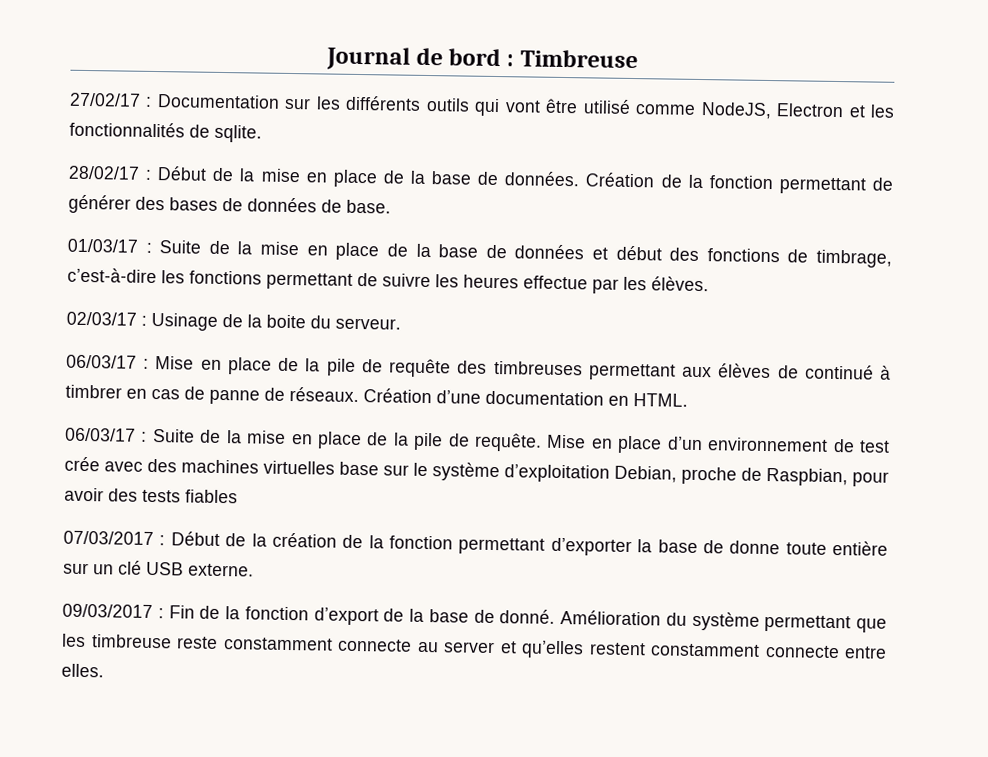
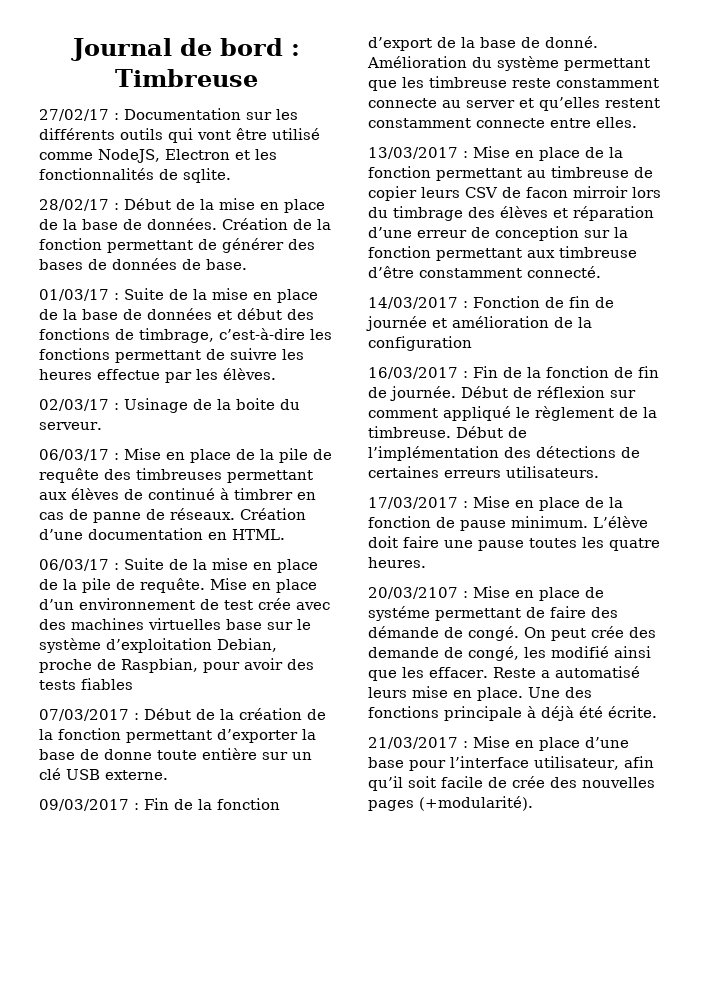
(104, 670) none -> [368,146,623,161] [368,166,653,181] [368,186,661,201] [368,206,654,221] [368,226,628,241] [368,246,637,261] [368,266,601,278] [368,296,614,309] [366,316,592,331] [368,336,472,351] [368,366,659,379] [368,386,636,401] [368,406,657,421] [368,426,527,438] [368,446,640,461] [368,466,599,478] [368,496,623,511] [368,516,648,531] [368,536,660,551] [368,557,426,568] [368,586,604,601] [368,606,618,621] [368,626,656,641] [368,646,651,661] [368,666,640,681] [368,686,592,701] [368,706,657,721] [368,736,629,751] [368,756,654,771] [368,776,655,791] [368,796,533,811] // 13/03/2017 : Mise en place de la fonction permettant au timbreuse de copier leurs CSV de facon mirroir lors du timbrage des élèves et réparation d’une erreur de conception sur la fonction permettant aux timbreuse d’être constamment connecté. // 14/03/2017 : Fonction de fin de journée et amélioration de la configuration // 16/03/2017 : Fin de la fonction de fin de journée. Début de réflexion sur comment appliqué le règlement de la timbreuse. Début de l’implémentation des détections de certaines erreurs utilisateurs. // 17/03/2017 : Mise en place de la fonction de pause minimum. L’élève doit faire une pause toutes les quatre heures. // 20/03/2107 : Mise en place de systéme permettant de faire des démande de congé. On peut crée des demande de congé, les modifié ainsi que les effacer. Reste a automatisé leurs mise en place. Une des fonctions principale à déjà été écrite. // 21/03/2017 : Mise en place d’une base pour l’interface utilisateur, afin qu’il soit facile de crée des nouvelles pages (+modularité).

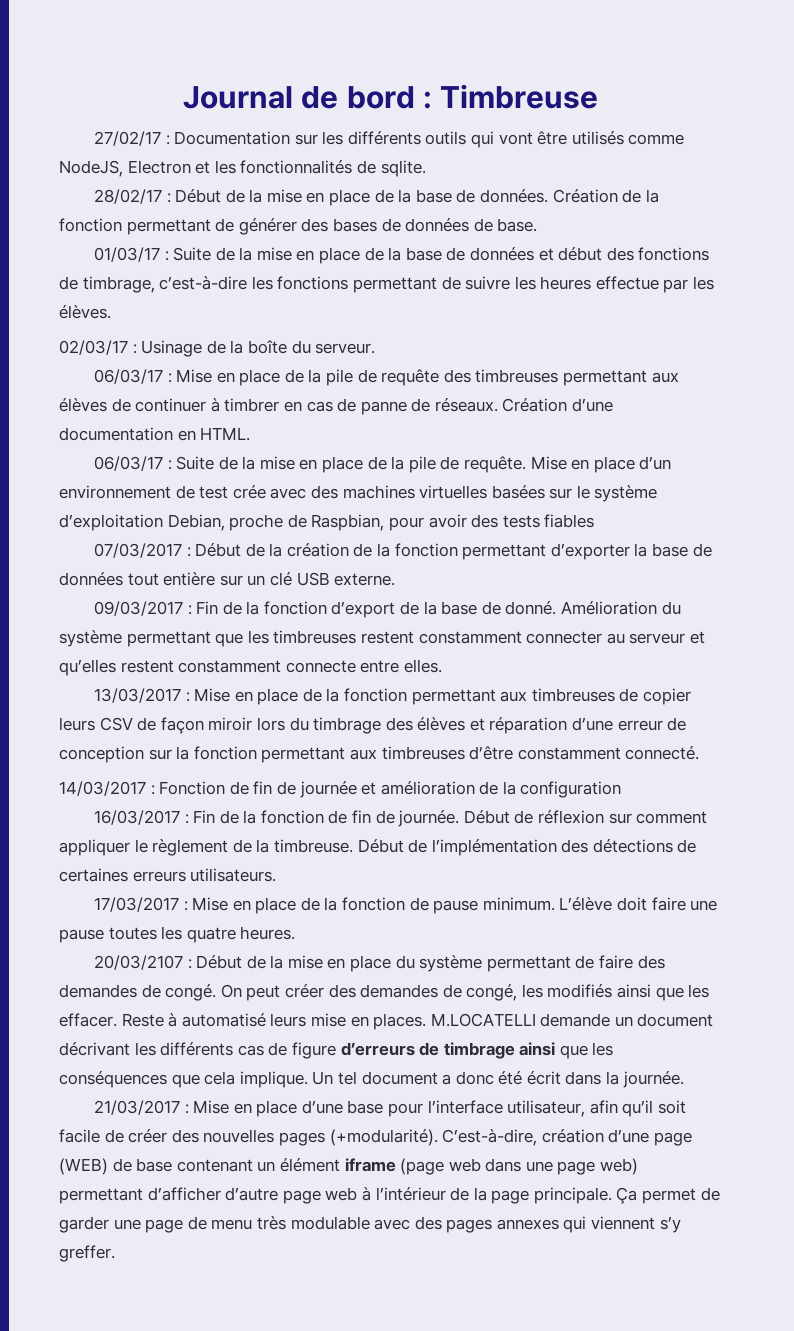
[272,128,320,140] utilisé -> [571,131,624,145] utilisés
[236,398,275,410] boite -> [247,340,287,354] boîte
[148,488,215,500] continué -> [135,398,207,412] continuer
[226,619,262,630] base -> [491,485,545,499] basées
[104,749,197,760] donne toute -> [59,572,159,586] données tout
[429,76,659,88] [368,98,515,108] timbreuse reste constamment connecte au server -> [273,630,686,644] timbreuses restent constamment connecter au serveur
[527,166,629,178] au timbreuse -> [500,688,615,702] aux timbreuses
[526,186,628,198] facon mirroir -> [160,717,253,734] façon miroir
[559,246,637,258] timbreuse -> [381,746,465,760] timbreuses
[443,406,511,421] appliqué -> [59,839,130,856] appliquer
[473,586,604,601] [368,606,430,621] Mise en place de systéme -> [196,955,483,972] Début de la mise en place du système
[368,626,439,638] démande -> [59,984,137,998] demandes
[591,626,656,638] [368,647,439,658] crée des demande -> [284,984,439,998] créer des demandes
[551,646,609,658] modifié -> [547,984,613,998] modifiés
[540,670,550,678] a -> [168,1013,178,1027] à
[477,687,592,701] [368,706,657,721] place. Une des fonctions principale à déjà été écrite. -> [373,1013,714,1030] [59,1042,614,1059] [59,1071,684,1088] places. M.LOCATELLI demande un document décrivant les différents cas de figure d’erreurs de timbrage ainsi que les conséquences que cela implique. Un tel document a donc été écrit dans la journée.
[512,776,545,788] crée -> [128,1129,168,1143] créer
(533, 803) none -> [442,1129,692,1146] [59,1158,639,1175] [59,1187,720,1204] [59,1216,681,1233] [59,1245,115,1262] C’est-à-dire, création d’une page (WEB) de base contenant un élément iframe (page web dans une page web) permettant d’afficher d’autre page web à l’intérieur de la page principale. Ça permet de garder une page de menu très modulable avec des pages annexes qui viennent s’y greffer.

